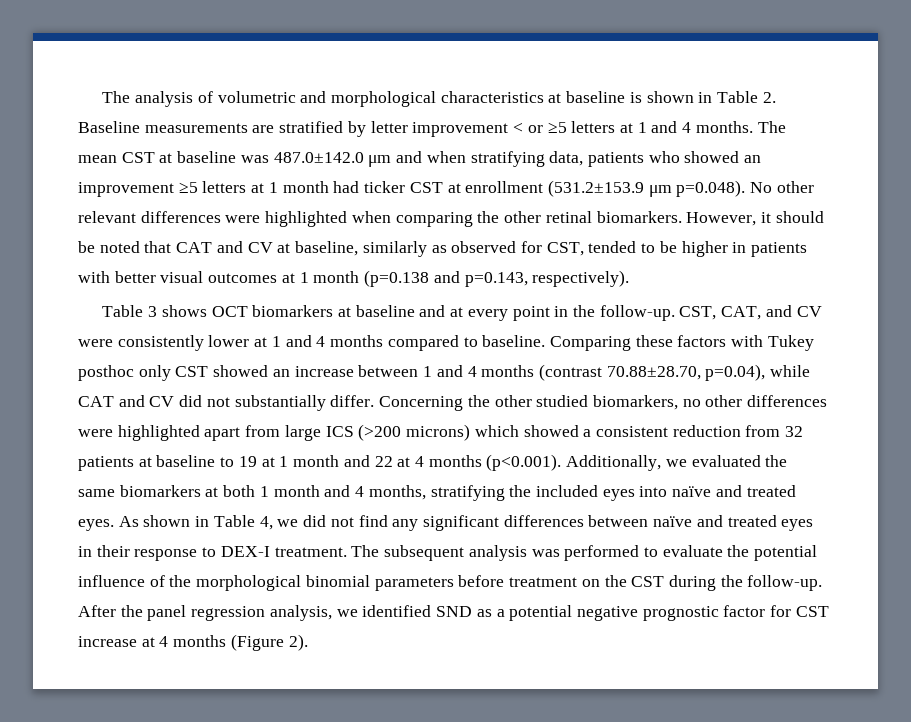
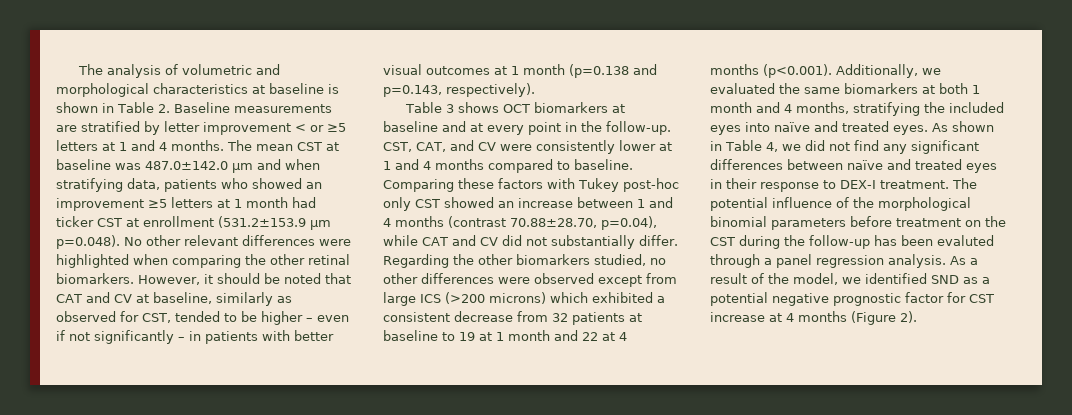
(728, 249) none -> [306,315,349,322] [56,330,185,344] – even if not significantly –
[78,365,134,381] posthoc -> [622,178,679,192] post-hoc
[379,395,678,411] Concerning the other studied biomarkers, -> [383,254,646,268] Regarding the other biomarkers studied,
[117,425,241,441] highlighted apart -> [534,273,642,287] observed except
[523,425,579,437] showed -> [592,292,653,303] exhibited
[672,425,741,437] reduction -> [454,311,513,322] decrease
[384,545,750,561] subsequent analysis was performed to evaluate the -> (977, 183) none
[747,575,823,591] [78,605,332,621] follow-up. After the panel regression analysis, -> [809,235,994,249] [710,254,978,268] [710,273,838,285] follow-up has been evaluted through a panel regression analysis. As a result of the model,

